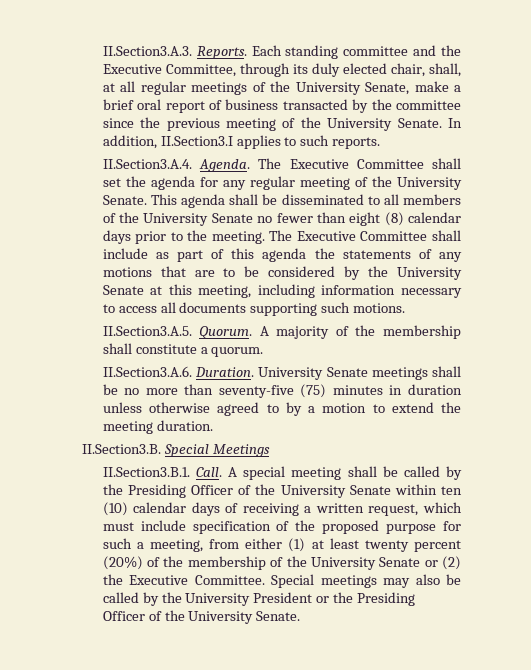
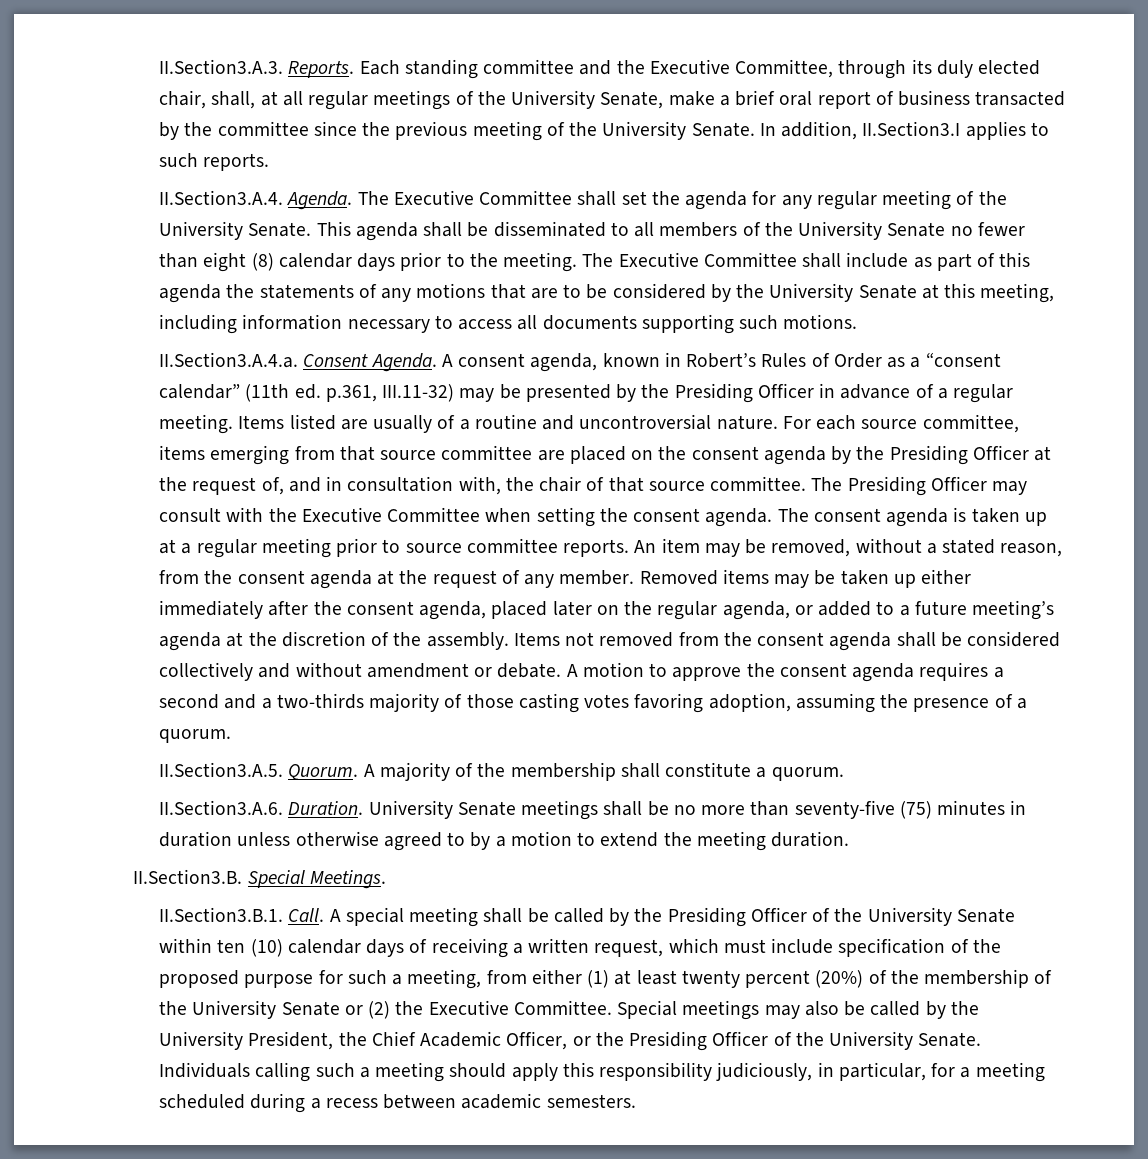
(406, 308) none -> [158,352,1001,372] [158,383,1014,403] [158,414,1019,434] [158,445,1052,465] [158,476,1028,496] [158,507,1047,527] [158,538,1063,558] [158,569,972,589] [158,600,1055,620] [158,631,1061,651] [158,662,1004,682] [158,693,1027,713] [158,729,231,743] // II.Section3.A.4.a. Consent Agenda. A consent agenda, known in Robert’s Rules of Order as a “consent calendar” (11th ed. p.361, III.11-32) may be presented by the Presiding Officer in advance of a regular meeting. Items listed are usually of a routine and uncontroversial nature. For each source committee, items emerging from that source committee are placed on the consent agenda by the Presiding Officer at the request of, and in consultation with, the chair of that source committee. The Presiding Officer may consult with the Executive Committee when setting the consent agenda. The consent agenda is taken up at a regular meeting prior to source committee reports. An item may be removed, without a stated reason, from the consent agenda at the request of any member. Removed items may be taken up either immediately after the consent agenda, placed later on the regular agenda, or added to a future meeting’s agenda at the discretion of the assembly. Items not removed from the consent agenda shall be considered collectively and without amendment or debate. A motion to approve the consent agenda requires a second and a two-thirds majority of those casting votes favoring adoption, assuming the presence of a quorum.
[212,444,270,457] Meetings -> [309,870,386,889] Meetings.
[253,592,313,603] President -> [248,1031,568,1050] President, the Chief Academic Officer,
(301, 616) none -> [158,1062,1045,1082] [158,1093,636,1113] Individuals calling such a meeting should apply this responsibility judiciously, in particular, for a meeting scheduled during a recess between academic semesters.

